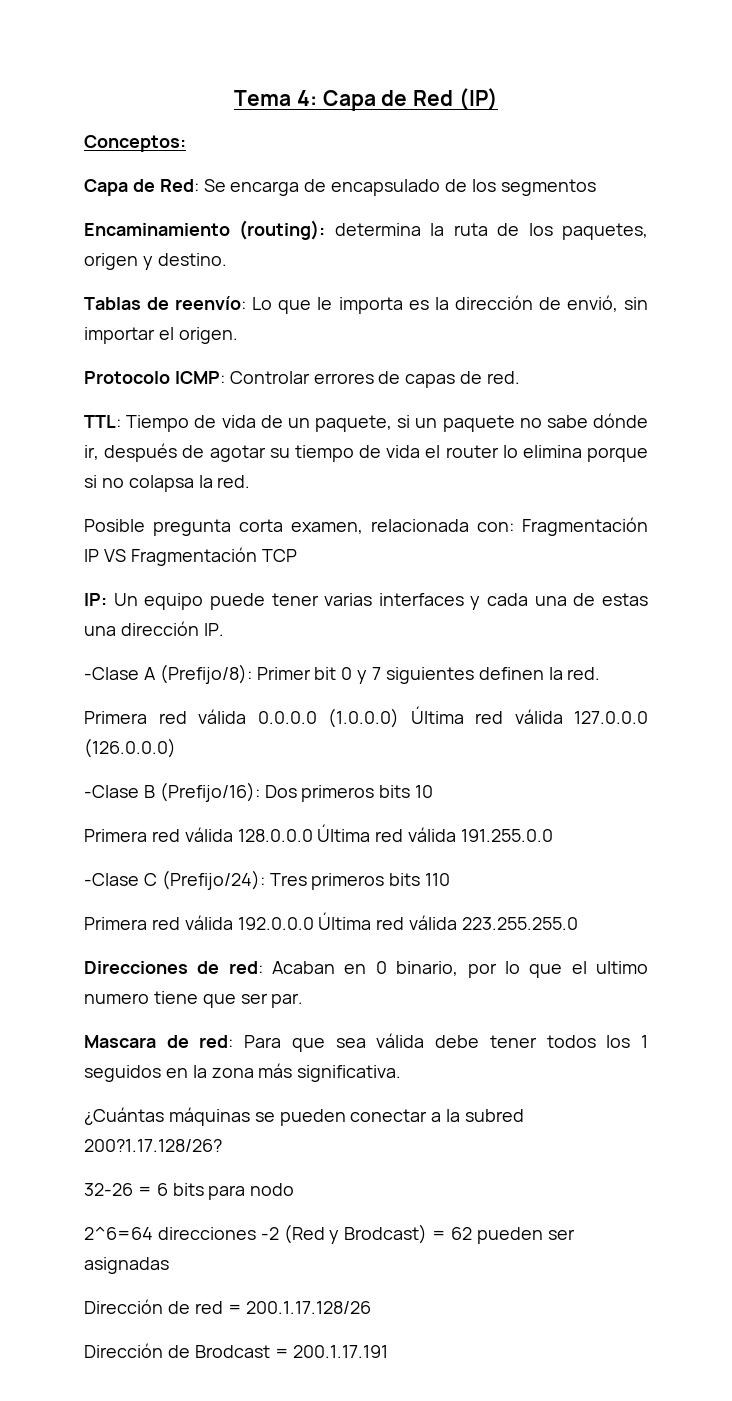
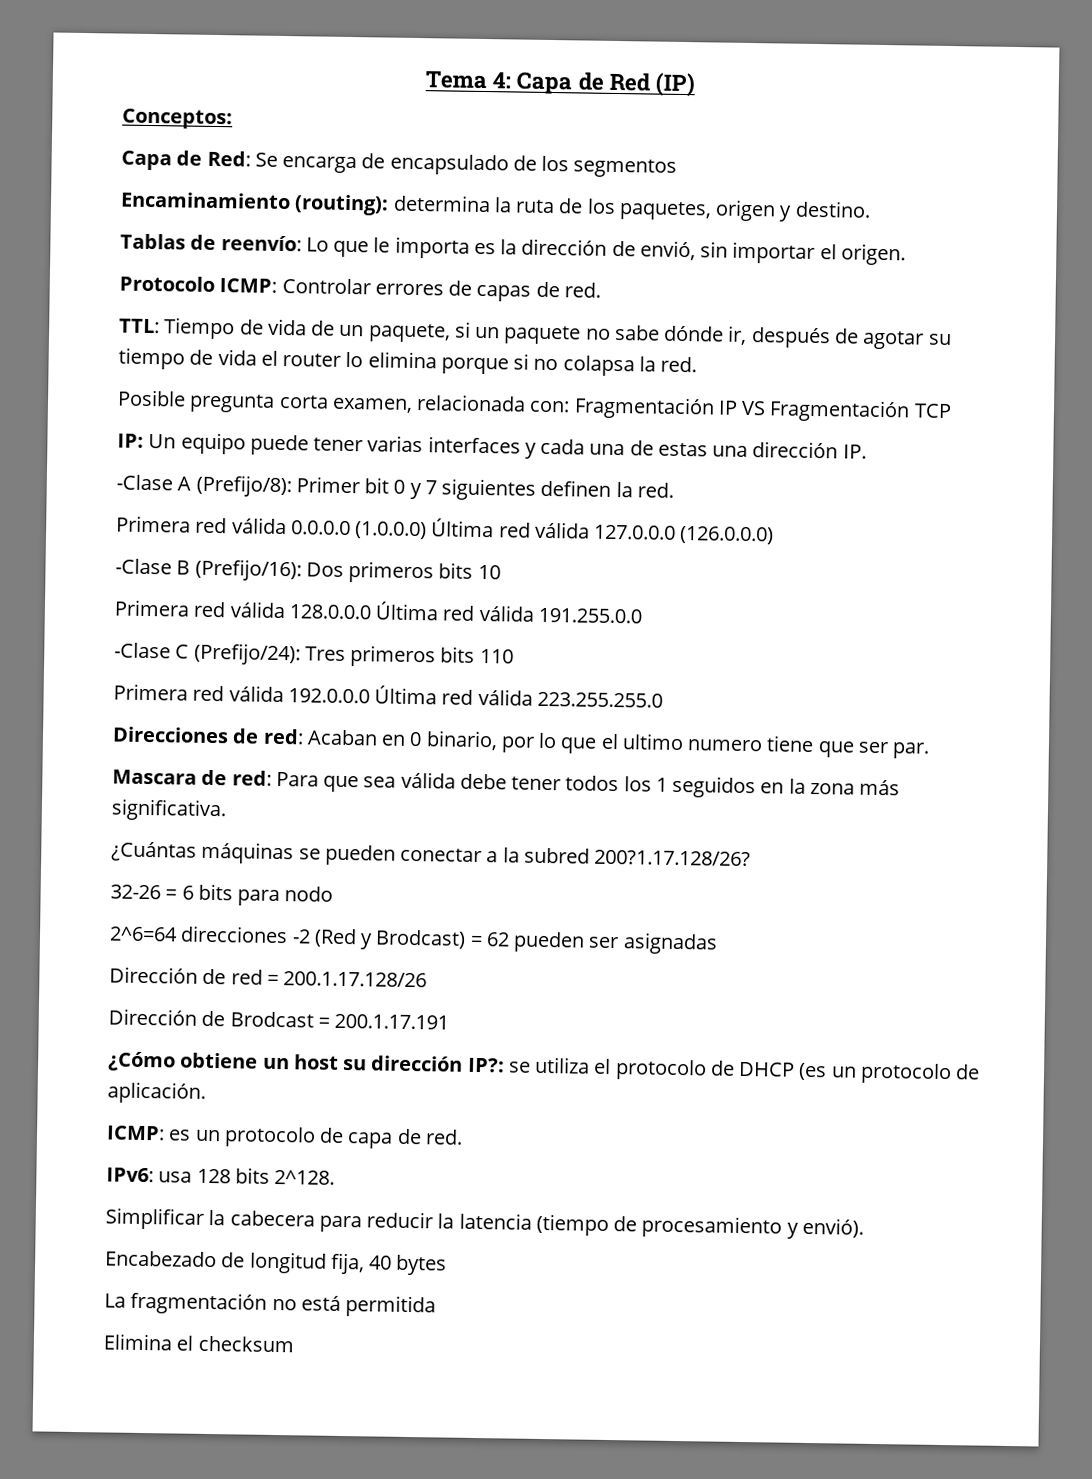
(389, 1351) none -> [107,1051,981,1085] [107,1081,206,1104] [106,1125,463,1149] [106,1167,336,1185] [105,1207,864,1239] [105,1250,448,1276] [104,1291,437,1318] [103,1333,294,1353] // ¿Cómo obtiene un host su dirección IP?: se utiliza el protocolo de DHCP (es un protocolo de aplicación. // ICMP: es un protocolo de capa de red. // IPv6: usa 128 bits 2^128. // Simplificar la cabecera para reducir la latencia (tiempo de procesamiento y envió). // Encabezado de longitud fija, 40 bytes // La fragmentación no está permitida // Elimina el checksum

